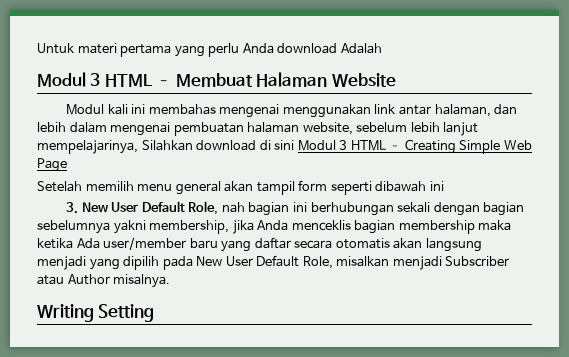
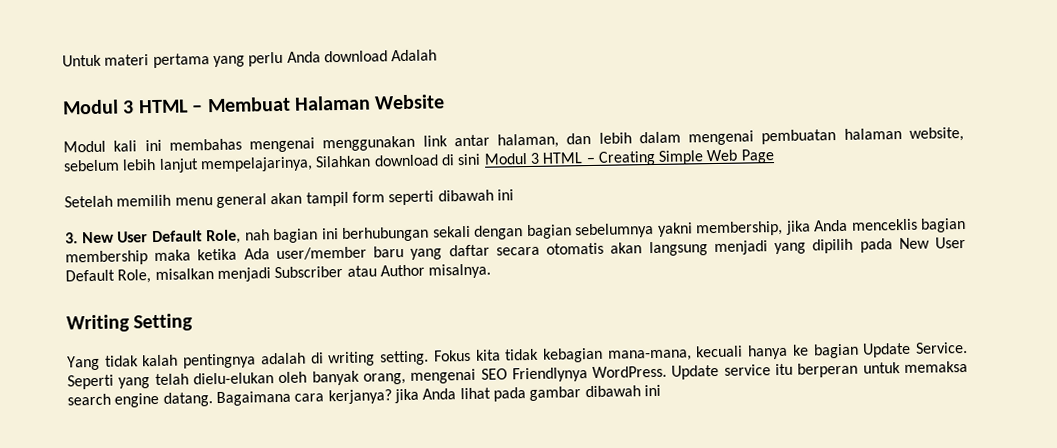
(155, 313) none -> [67,341,968,371] [67,360,968,390] [67,384,661,408] // Yang tidak kalah pentingnya adalah di writing setting. Fokus kita tidak kebagian mana-mana, kecuali hanya ke bagian Update Service. Seperti yang telah dielu-elukan oleh banyak orang, mengenai SEO Friendlynya WordPress. Update service itu berperan untuk memaksa search engine datang. Bagaimana cara kerjanya? jika Anda lihat pada gambar dibawah ini

